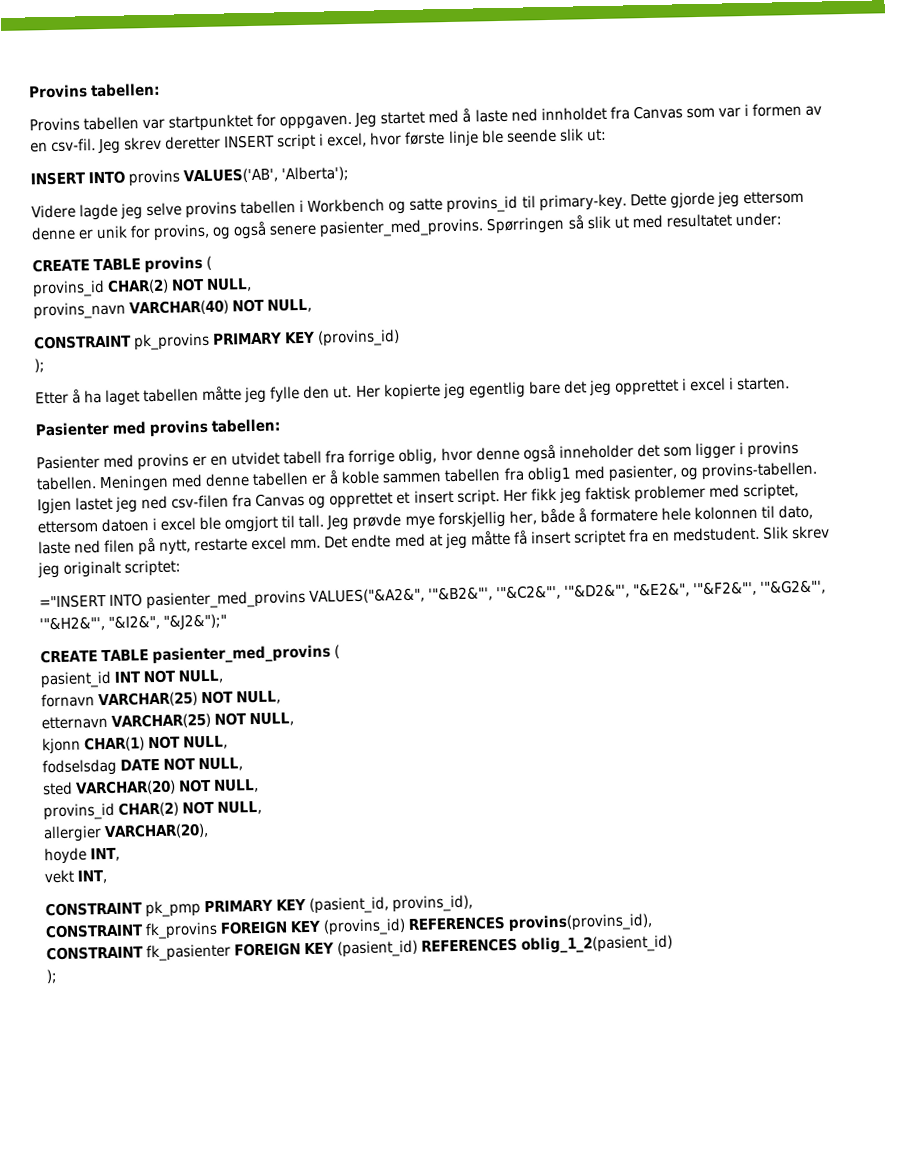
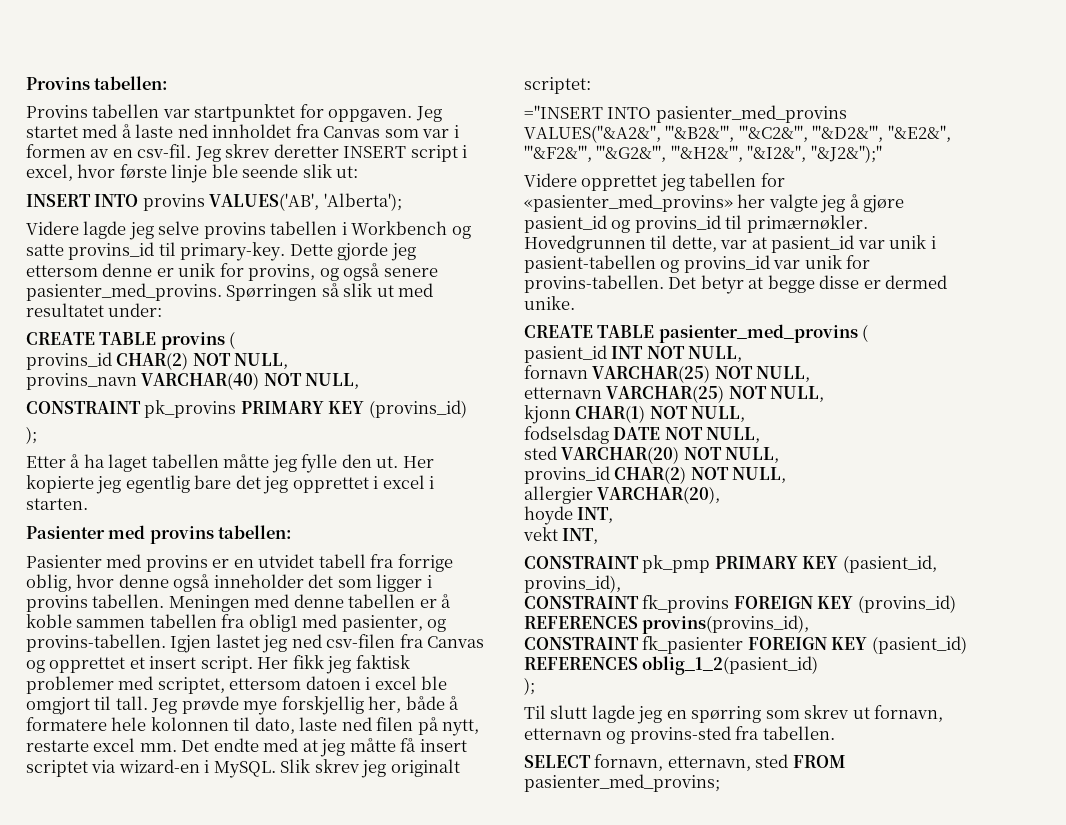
[628,526,760,543] fra en medstudent. -> [91,759,276,778] via wizard-en i MySQL.
(228, 621) none -> [524,173,785,192] [524,194,905,213] [524,215,868,233] [524,235,936,253] [524,255,871,273] [524,275,948,294] [524,296,575,310] // Videre opprettet jeg tabellen for «pasienter_med_provins» her valgte jeg å gjøre pasient_id og provins_id til primærnøkler. Hovedgrunnen til dette, var at pasient_id var unik i pasient-tabellen og provins_id var unik for provins-tabellen. Det betyr at begge disse er dermed unike.
(57, 976) none -> [524,705,944,724] [524,726,835,744] [524,754,846,771] [524,774,720,792] // Til slutt lagde jeg en spørring som skrev ut fornavn, etternavn og provins-sted fra tabellen. // SELECT fornavn, etternavn, sted FROM pasienter_med_provins;

